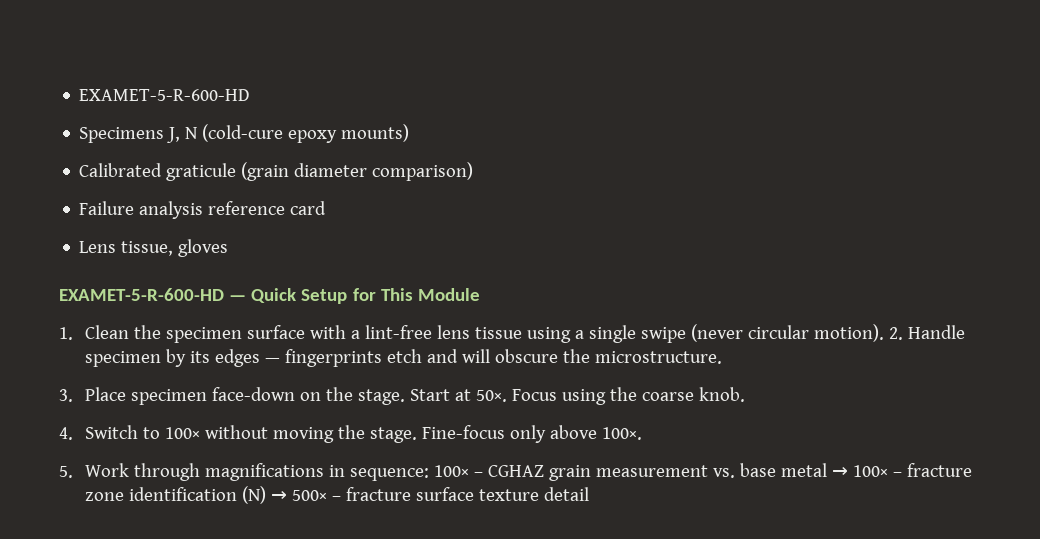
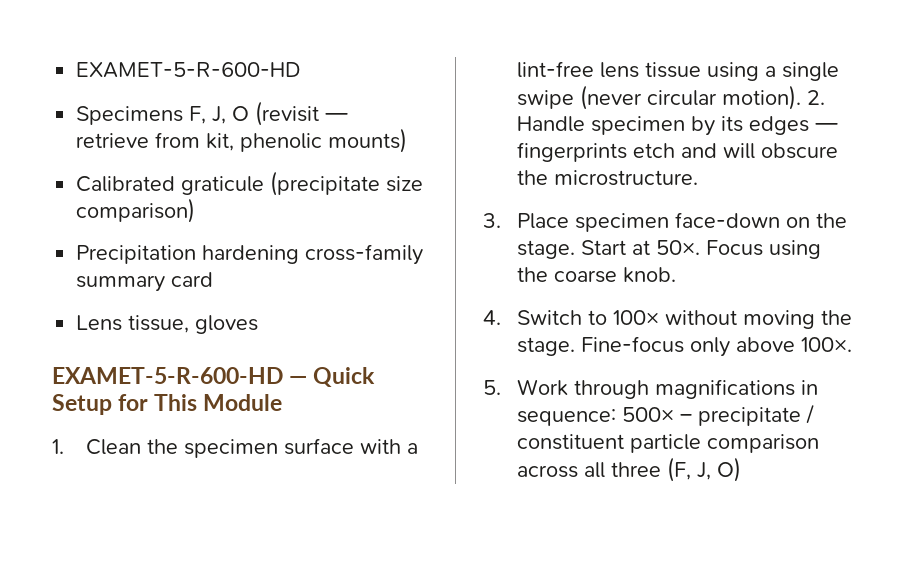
[167,124,338,143] J, N (cold-cure epoxy -> [189,101,349,126] [76,132,323,152] F, J, O (revisit — retrieve from kit, phenolic
[241,162,368,181] (grain diameter -> [270,171,424,196] (precipitate size
[79,201,286,219] Failure analysis reference -> [76,244,424,265] [76,275,166,292] Precipitation hardening cross-family summary
[433,463,972,481] [84,486,589,504] 100× – CGHAZ grain measurement vs. base metal → 100× – fracture zone identification (N) → 500× – fracture surface texture detail -> [621,404,814,426] [516,434,819,453] [516,457,741,482] 500× – precipitate / constituent particle comparison across all three (F, J, O)

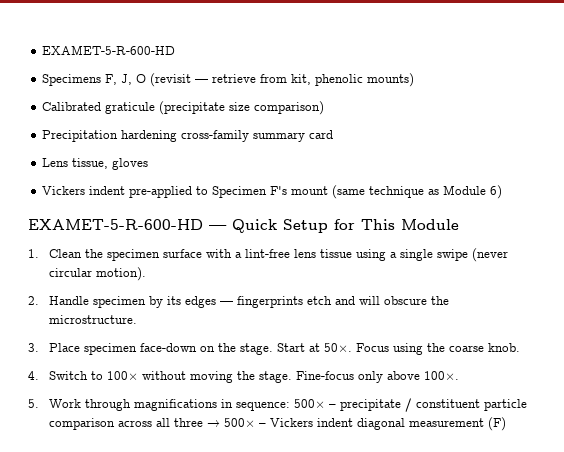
(259, 324) none -> [42,185,503,199] // Vickers indent pre-applied to Specimen F's mount (same technique as Module 6)
(801, 97) none -> (147, 274) //
[666,457,741,482] (F, J, O) -> [207,417,507,431] → 500× – Vickers indent diagonal measurement (F)

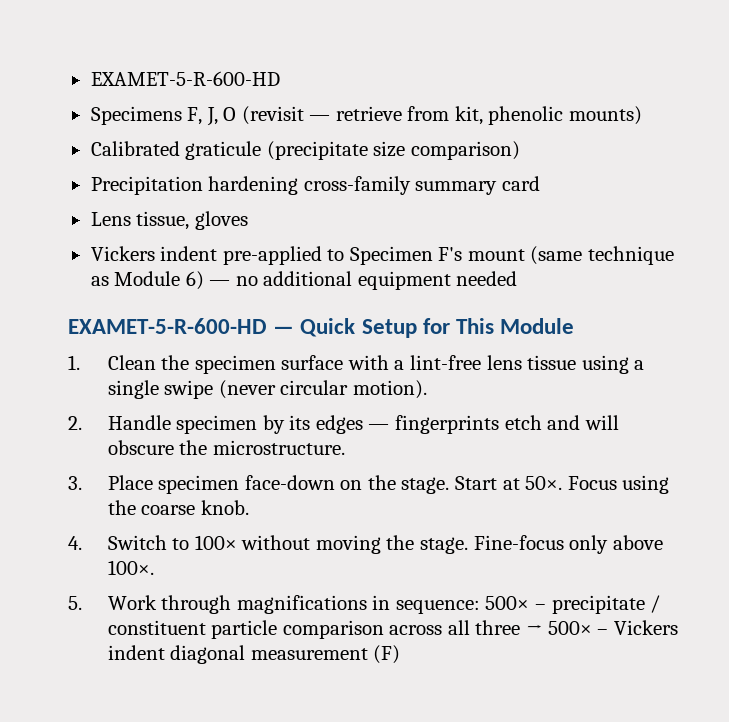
(503, 192) none -> [209,271,518,290] — no additional equipment needed

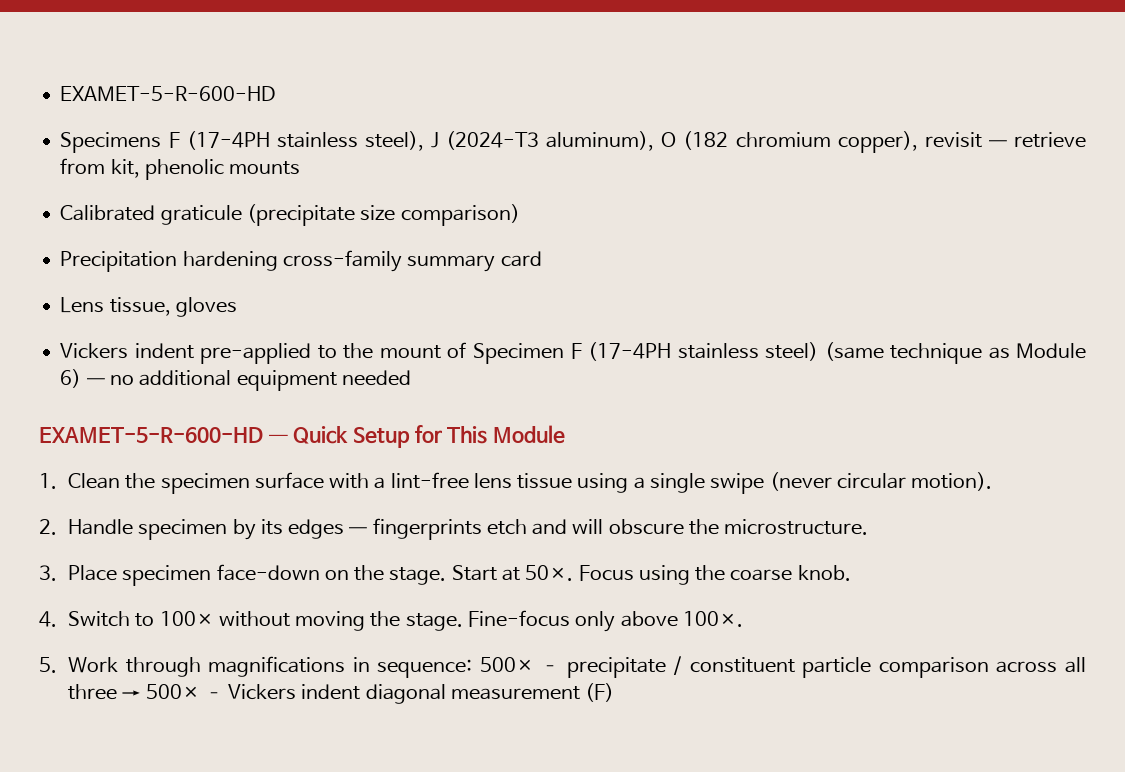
[187,106,304,126] F, J, O (revisit -> [168,131,982,153] F (17-4PH stainless steel), J (2024-T3 aluminum), O (182 chromium copper), revisit
[568,106,642,125] mounts) -> [229,161,301,175] mounts
[349,246,525,265] Specimen F's mount -> [343,342,819,364] the mount of Specimen F (17-4PH stainless steel)

